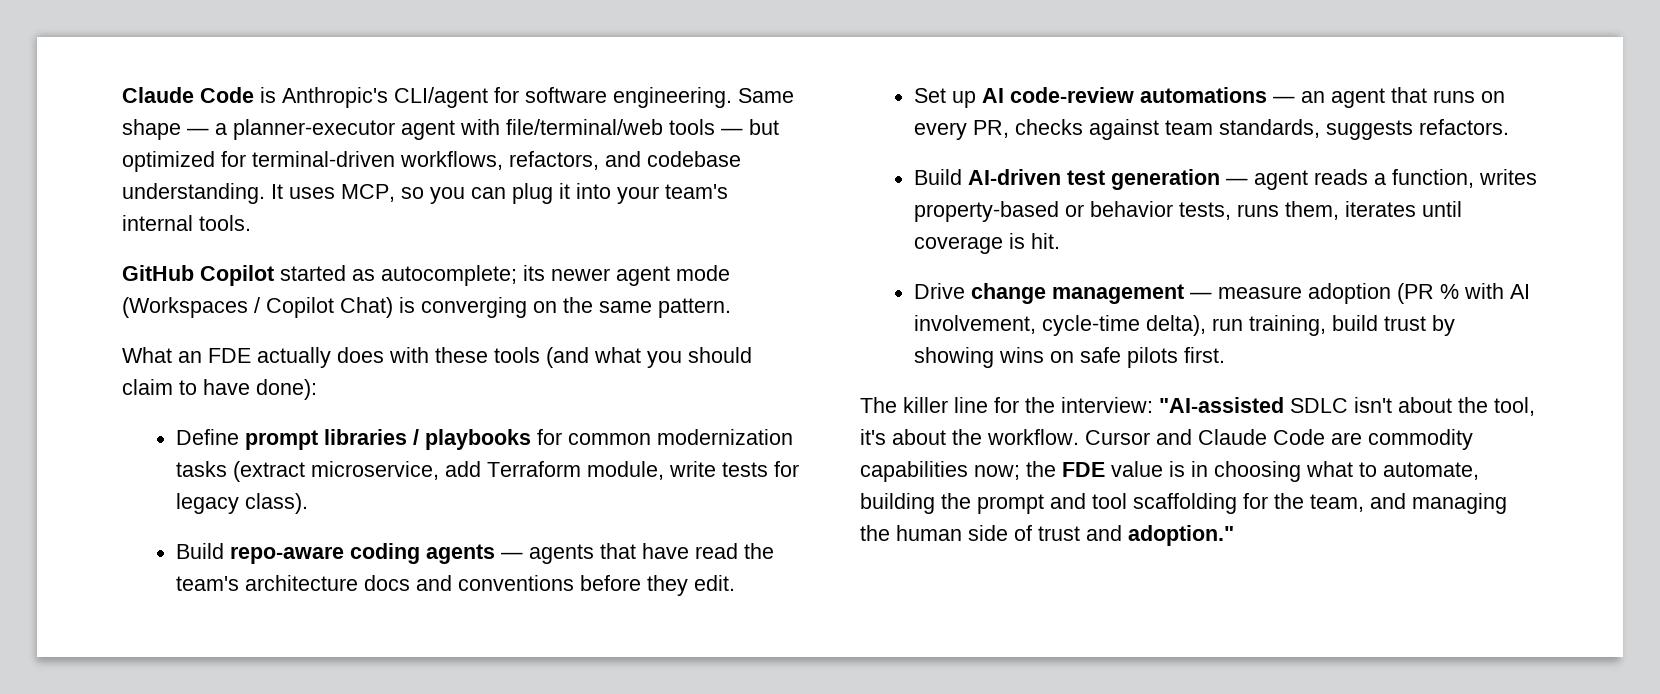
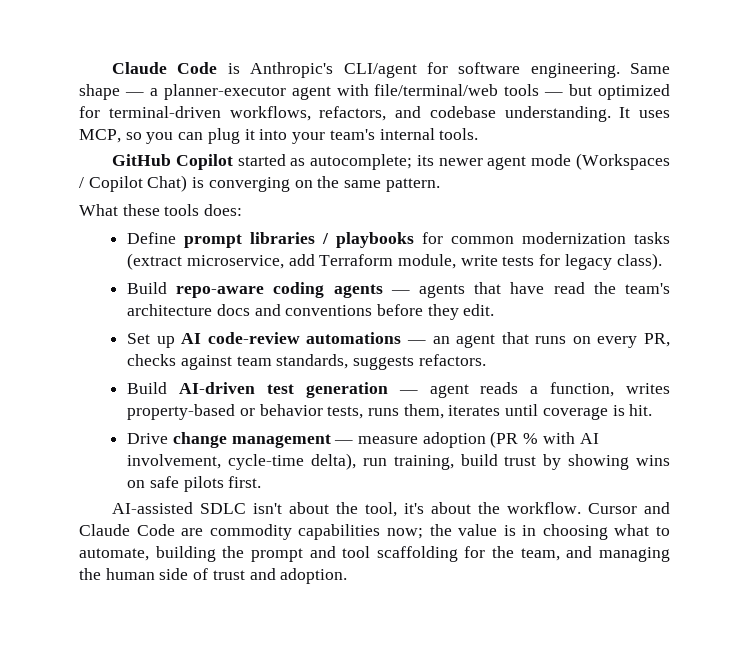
[178,347,752,368] [122,379,317,400] an FDE actually does with these tools (and what you should claim to have done): -> [122,204,243,216] these tools does:
[860,397,1284,413] The killer line for the interview: "AI-assisted -> [112,502,194,514] AI-assisted
[1062,462,1105,477] FDE -> (452, 530) none
[1128,525,1234,546] adoption." -> [280,568,348,584] adoption.

